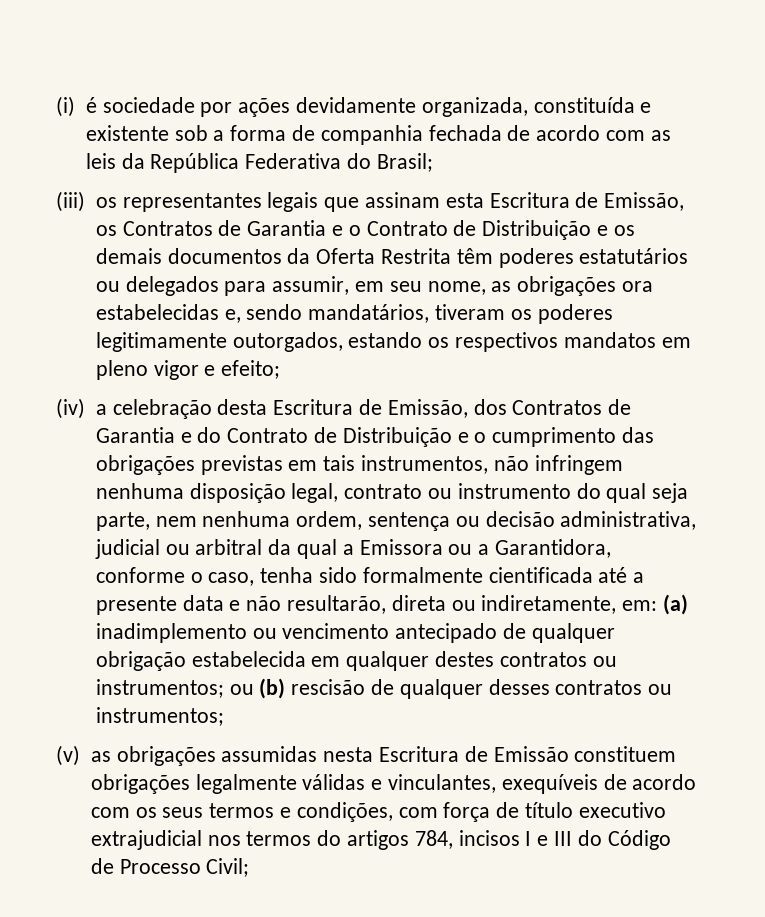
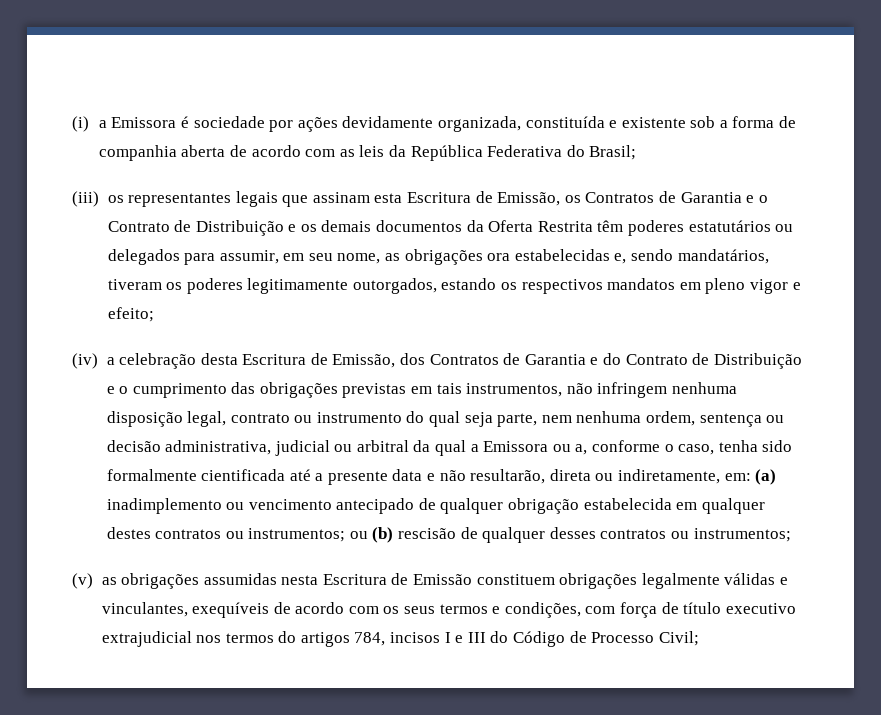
(75, 106) none -> [98,117,177,128] a Emissora
[428,125,502,141] fechada -> [181,145,226,157] aberta
[478,539,611,558] a Garantidora, -> [575,444,588,455] a,

